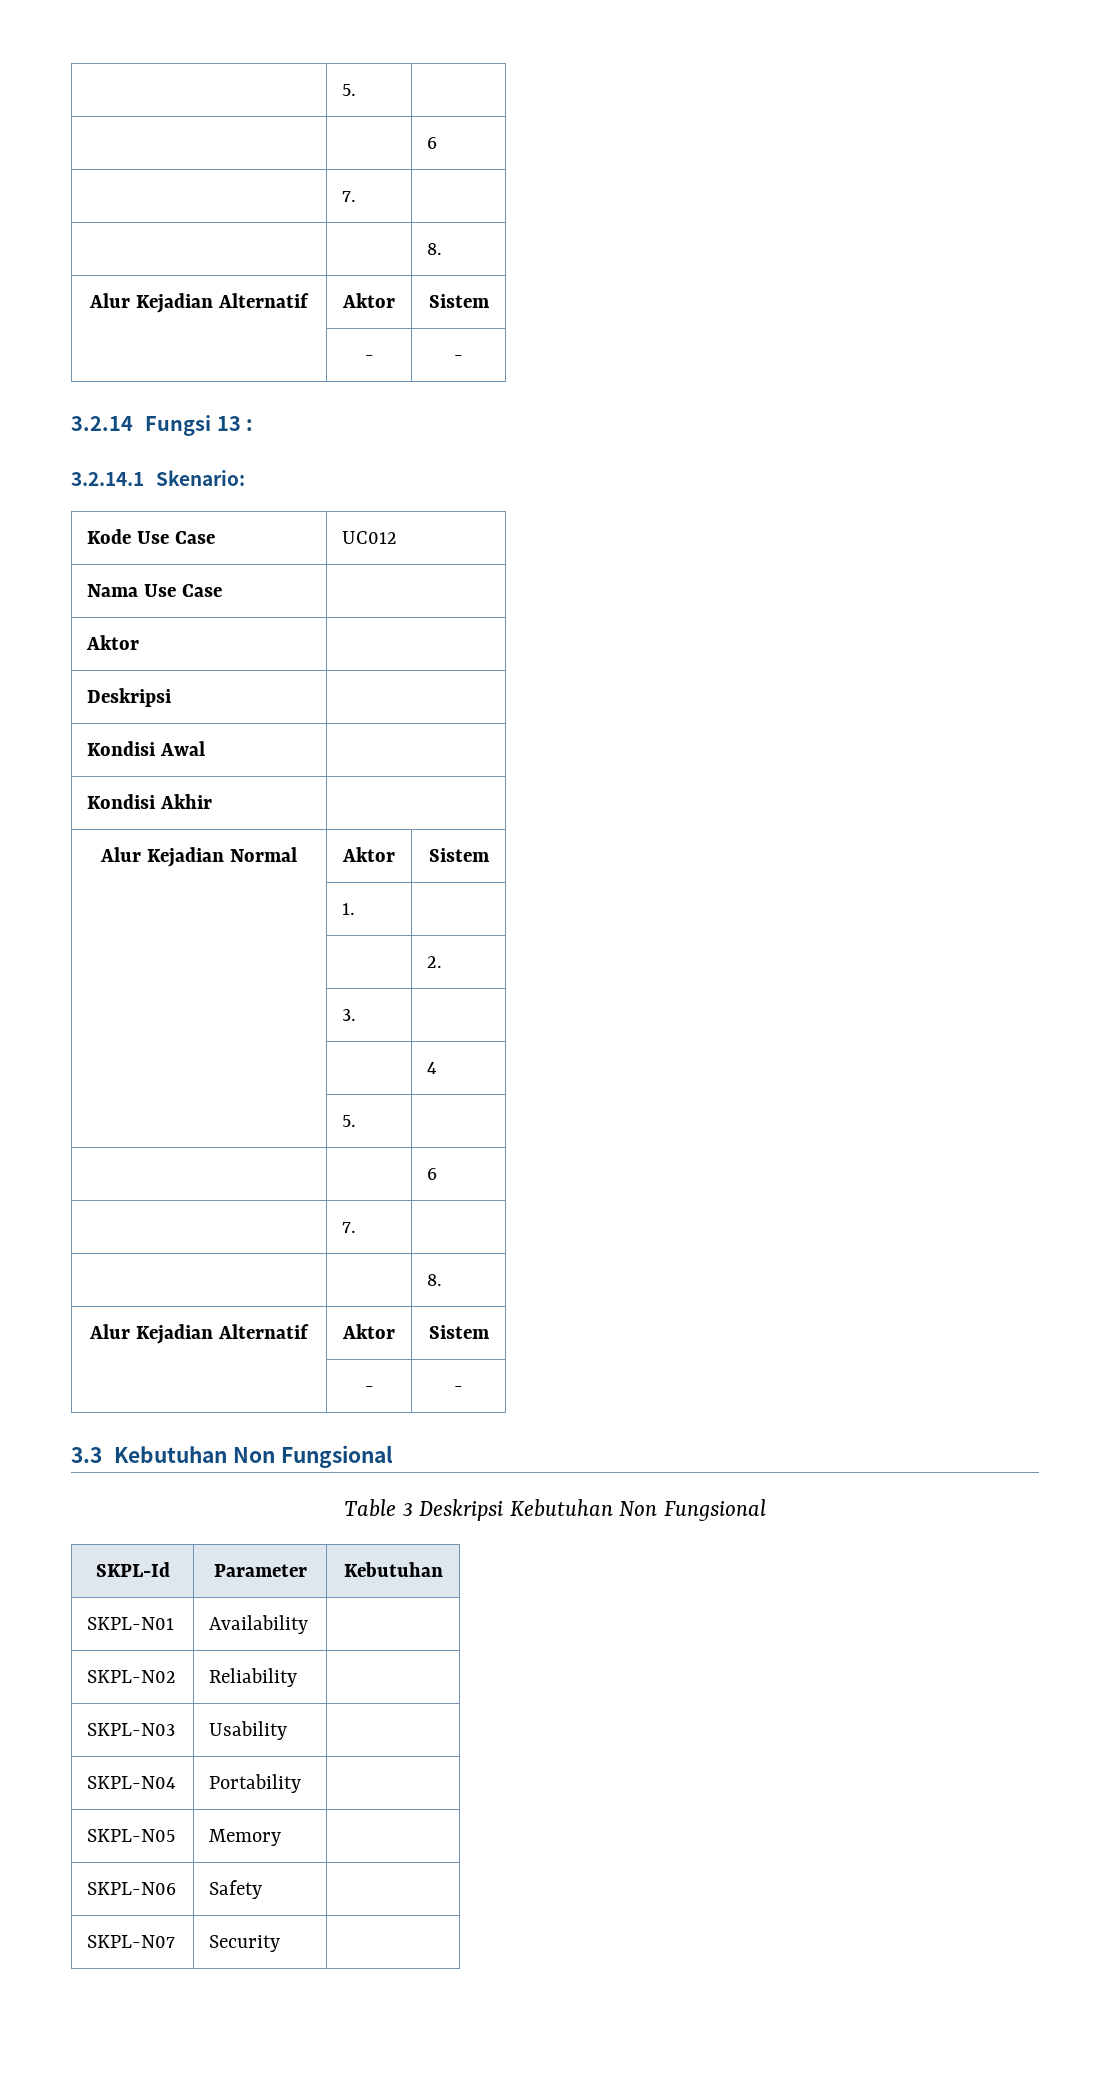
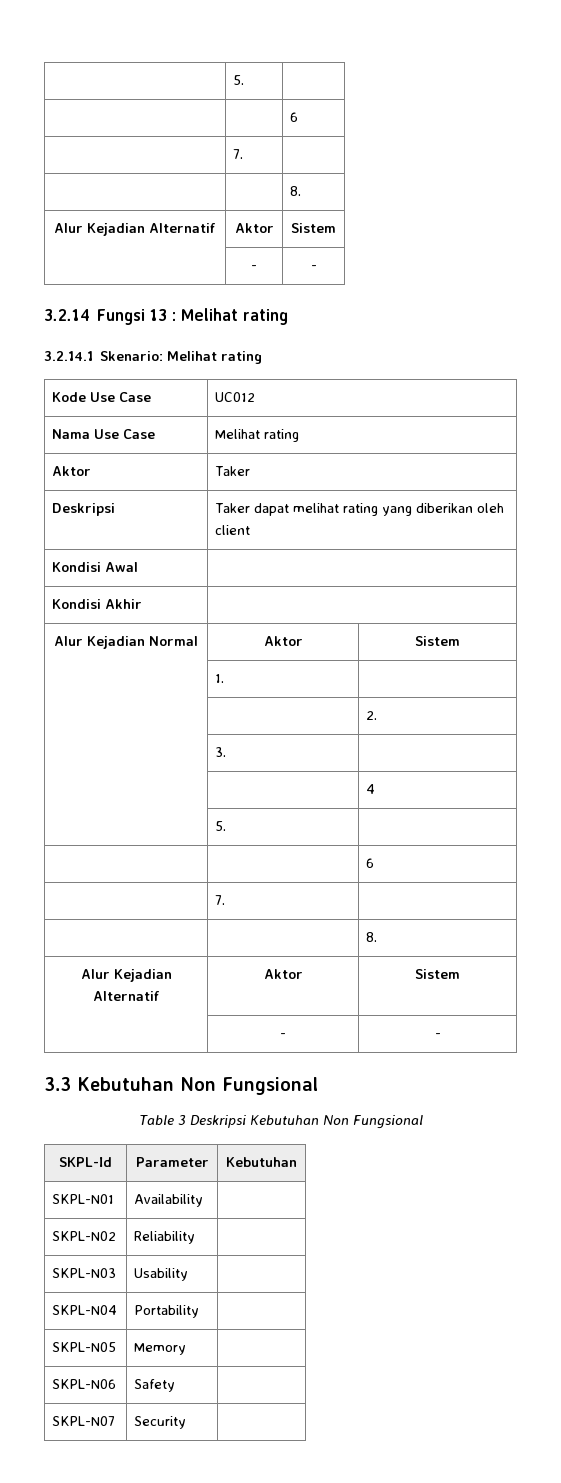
(254, 425) none -> [181,308,289,325] Melihat rating
(246, 478) none -> [167,351,263,364] Melihat rating
[86,635,140,650] // Aktor | -> [215,429,300,442] [52,466,92,476] [215,466,251,476] Melihat rating // Aktor | Taker
(172, 697) none -> [215,503,505,516] [215,525,251,535] Taker dapat melihat rating yang diberikan oleh client

